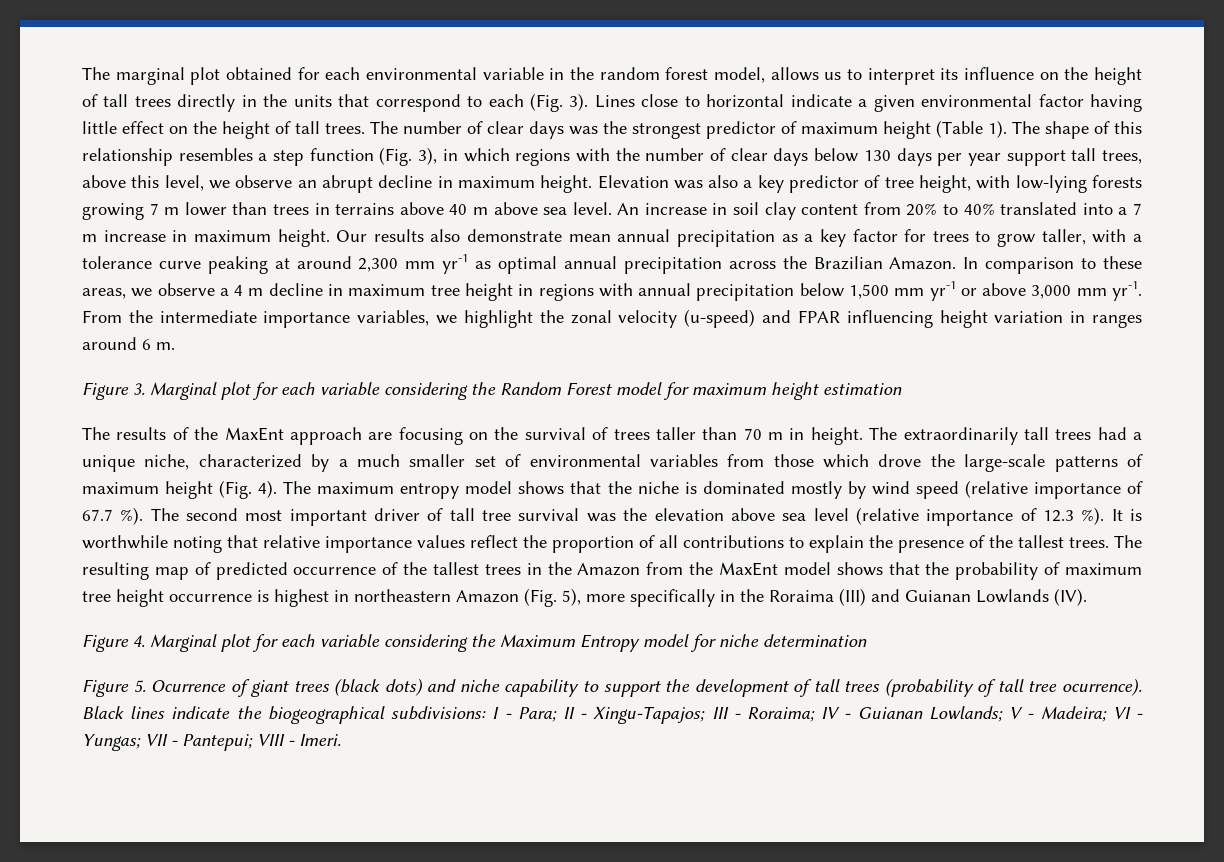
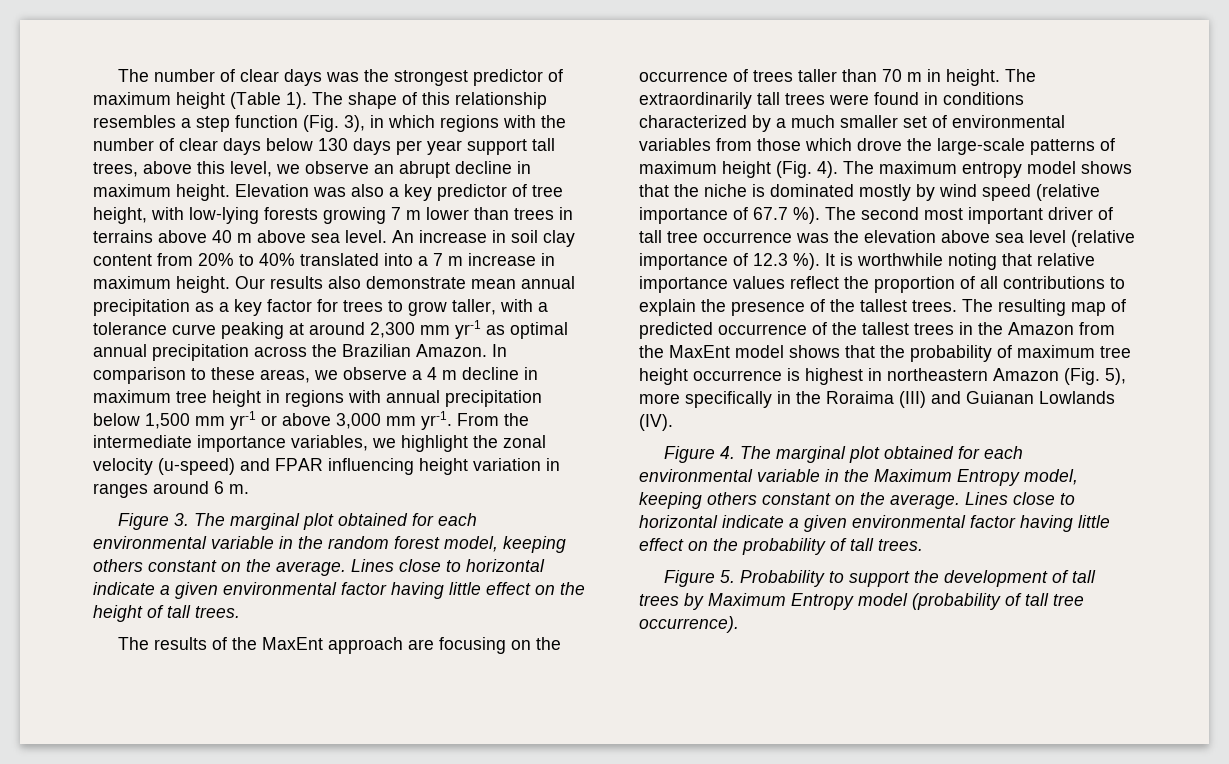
[82,67,1142,85] [82,93,1143,112] [82,121,398,139] The marginal plot obtained for each environmental variable in the random forest model, allows us to interpret its influence on the height of tall trees directly in the units that correspond to each (Fig. 3). Lines close to horizontal indicate a given environmental factor having little effect on the height of tall trees. The -> [118,69,150,82] The
[150,382,902,400] Marginal plot for each variable considering the Random Forest model for maximum height estimation -> [194,513,478,530] [93,536,566,553] [93,559,545,576] [93,582,585,599] [93,605,240,622] The marginal plot obtained for each environmental variable in the random forest model, keeping others constant on the average. Lines close to horizontal indicate a given environmental factor having little effect on the height of tall trees.
[524,427,586,440] survival -> [639,71,728,82] occurrence
[1097,427,1142,440] [82,454,190,472] had a unique niche, -> [829,92,1024,105] were found in conditions
[518,508,580,521] survival -> [703,232,792,243] occurrence
[150,634,867,652] [82,678,580,697] Marginal plot for each variable considering the Maximum Entropy model for niche determination // Figure 5. Ocurrence of giant trees (black dots) and niche capability -> [740,446,1024,463] [639,469,1078,486] [639,492,1075,509] [639,515,1110,532] [639,538,923,555] [664,570,826,587] The marginal plot obtained for each environmental variable in the Maximum Entropy model, keeping others constant on the average. Lines close to horizontal indicate a given environmental factor having little effect on the probability of tall trees. // Figure 5. Probability
[884,678,1142,697] [82,706,1144,724] [82,734,341,751] (probability of tall tree ocurrence). Black lines indicate the biogeographical subdivisions: I - Para; II - Xingu-Tapajos; III - Roraima; IV - Guianan Lowlands; V - Madeira; VI - Yungas; VII - Pantepui; VIII - Imeri. -> [684,593,1084,610] [639,616,739,633] by Maximum Entropy model (probability of tall tree occurrence).

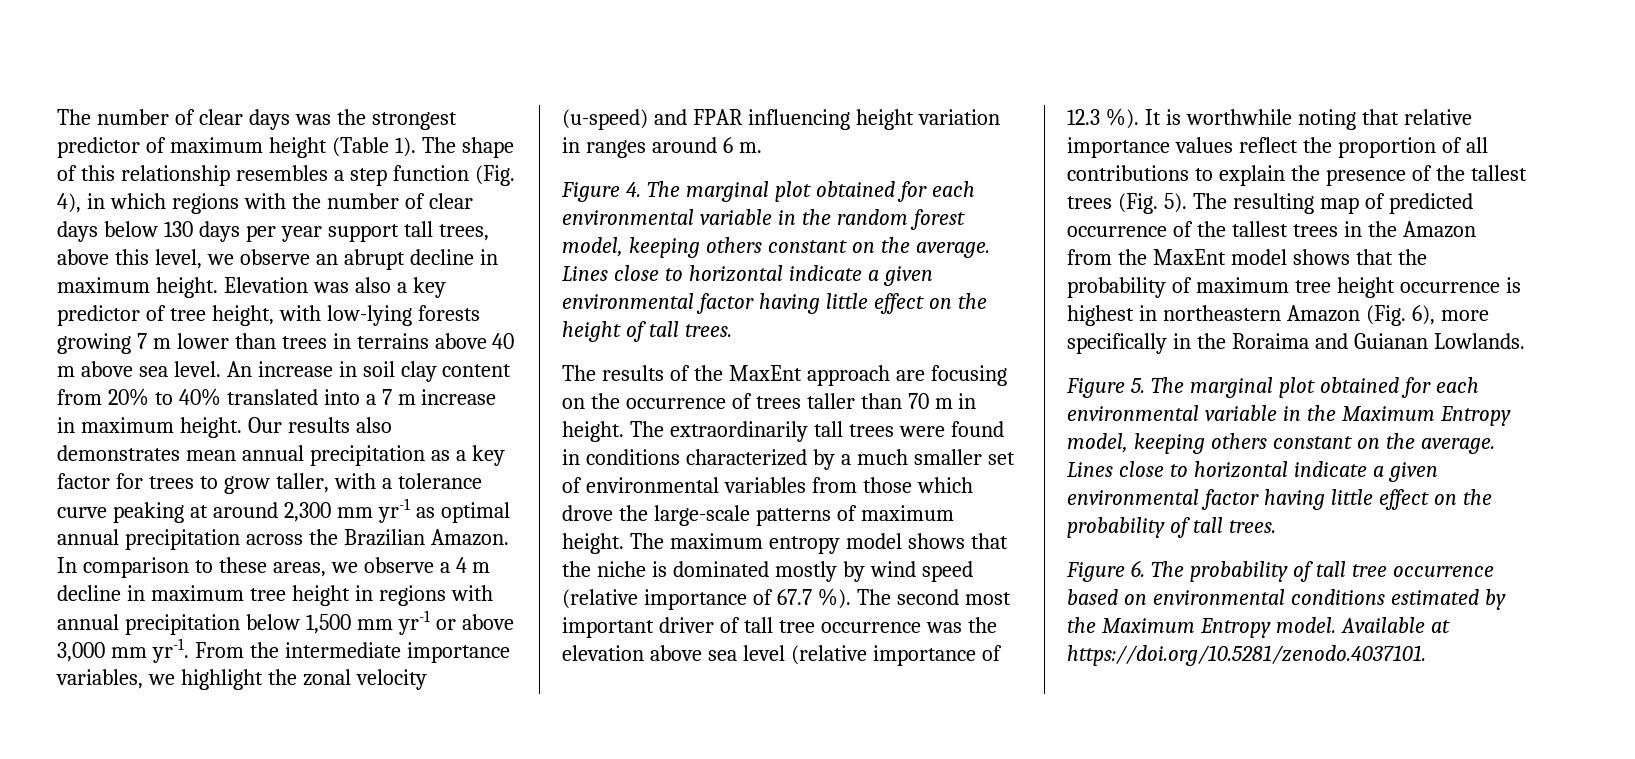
[344,115,365,132] 3), -> [57,193,81,213] 4),
[366,276,466,289] demonstrate -> [57,445,180,461] demonstrates
[174,513,190,526] 3. -> [625,182,641,197] 4.
[722,161,838,178] height (Fig. 4). -> [562,533,624,554] height.
[912,300,957,312] trees. -> [1067,193,1187,214] trees (Fig. 5).
[1105,368,1126,385] 5), -> [1411,305,1435,325] 6),
[899,391,926,408] (III) -> (1309, 341) none
[1039,391,1115,404] [639,414,673,431] [664,446,736,463] Lowlands (IV). // Figure 4. -> [1433,333,1525,349] [1066,378,1145,398] Lowlands. // Figure 5.
[720,570,1097,587] [639,593,1084,610] [639,616,739,633] 5. Probability to support the development of tall trees by Maximum Entropy model (probability of tall tree occurrence). -> [1130,560,1494,582] [1067,589,1506,610] [1067,617,1450,638] [1067,645,1426,666] 6. The probability of tall tree occurrence based on environmental conditions estimated by the Maximum Entropy model. Available at https://doi.org/10.5281/zenodo.4037101.

